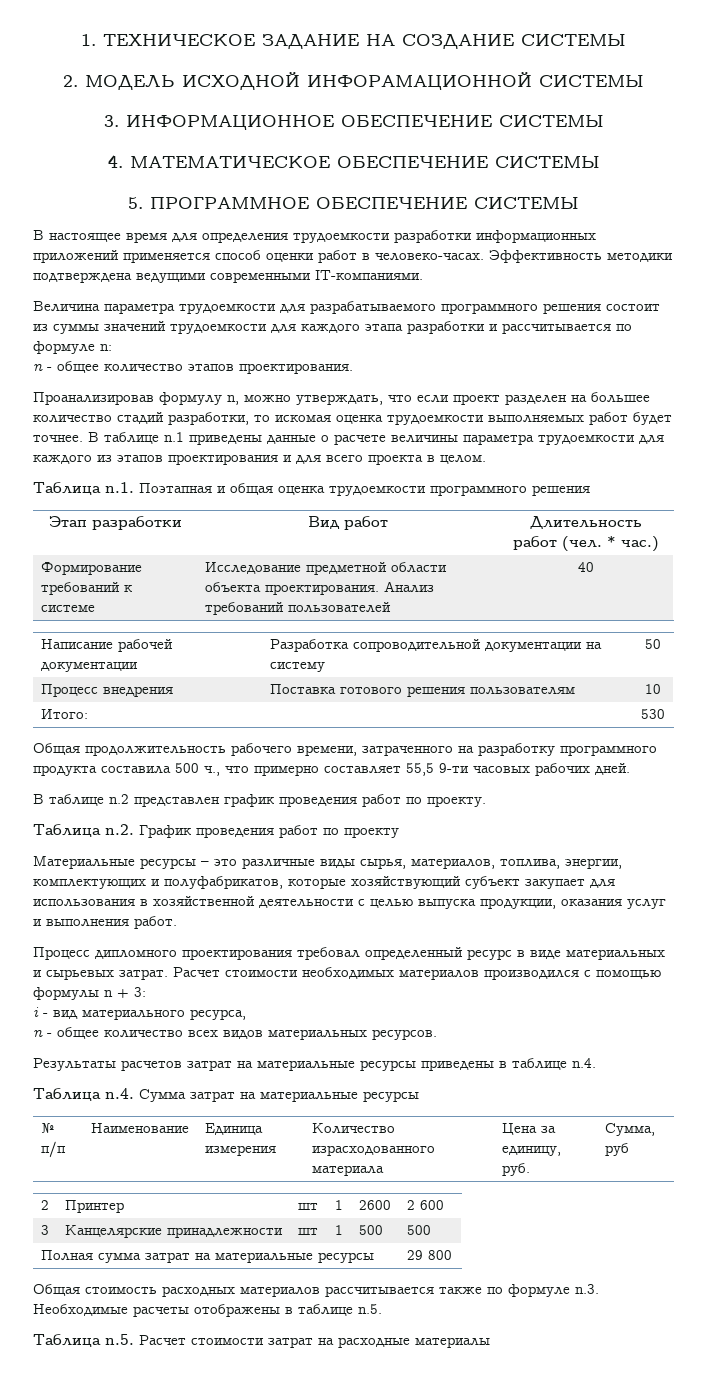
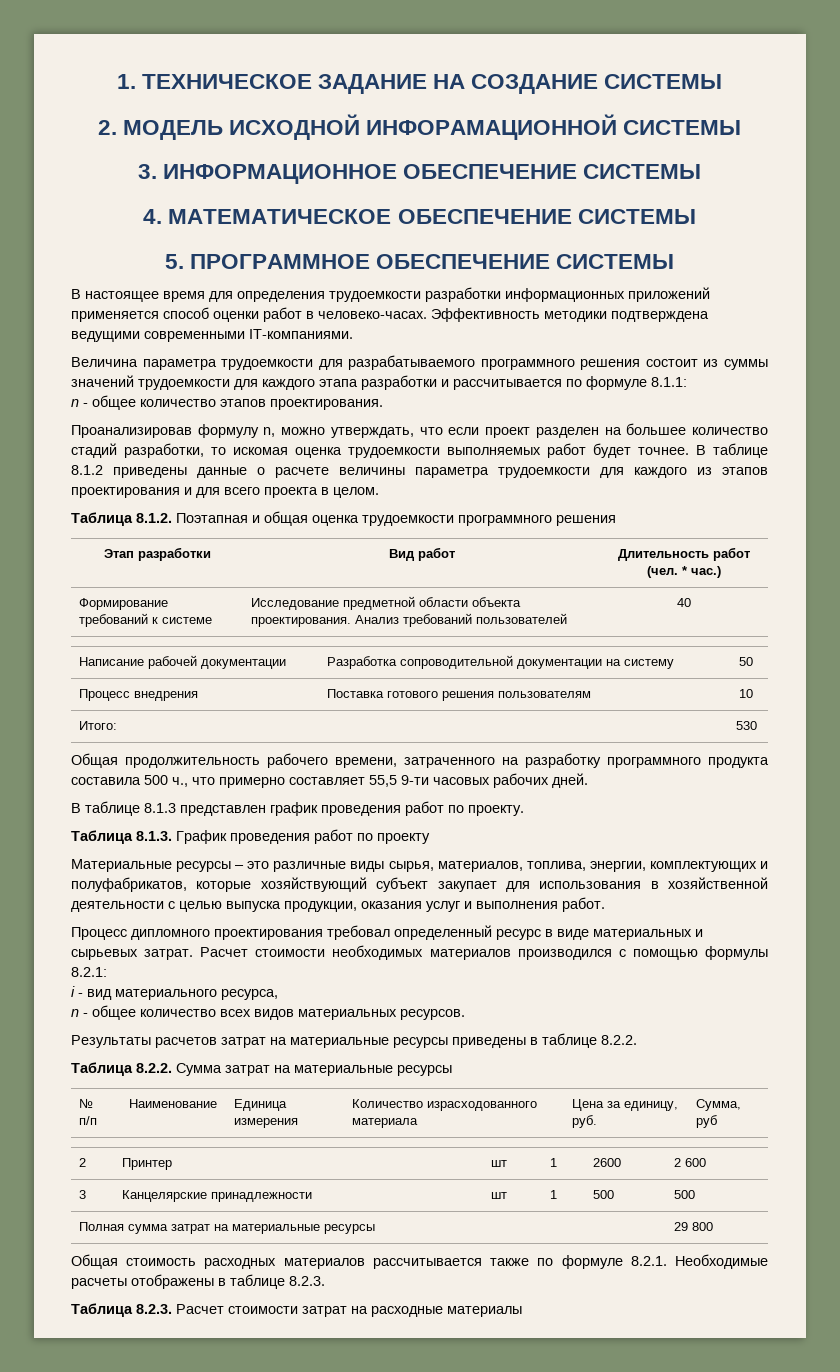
[100,344,112,351] n: -> [651,377,687,387] 8.1.1:
[164,432,184,442] n.1 -> [71,465,103,475] 8.1.2
[105,482,134,493] n.1. -> [136,513,172,523] 8.1.2.
[109,794,129,804] n.2 -> [144,803,176,813] 8.1.3
[105,824,134,835] n.2. -> [136,831,172,841] 8.1.3.
[104,987,146,998] n + 3: -> [71,967,107,977] 8.2.1:
[572,1058,596,1068] [33,1088,134,1101] n.4. // Таблица n.4. -> [601,1035,637,1045] [71,1062,172,1076] 8.2.2. // Таблица 8.2.2.
[575,1284,599,1294] n.3. -> [630,1256,667,1266] 8.2.1.
[358,1304,382,1314] [33,1334,134,1347] n.5. // Таблица n.5. -> [289,1276,325,1286] [71,1303,172,1317] 8.2.3. // Таблица 8.2.3.

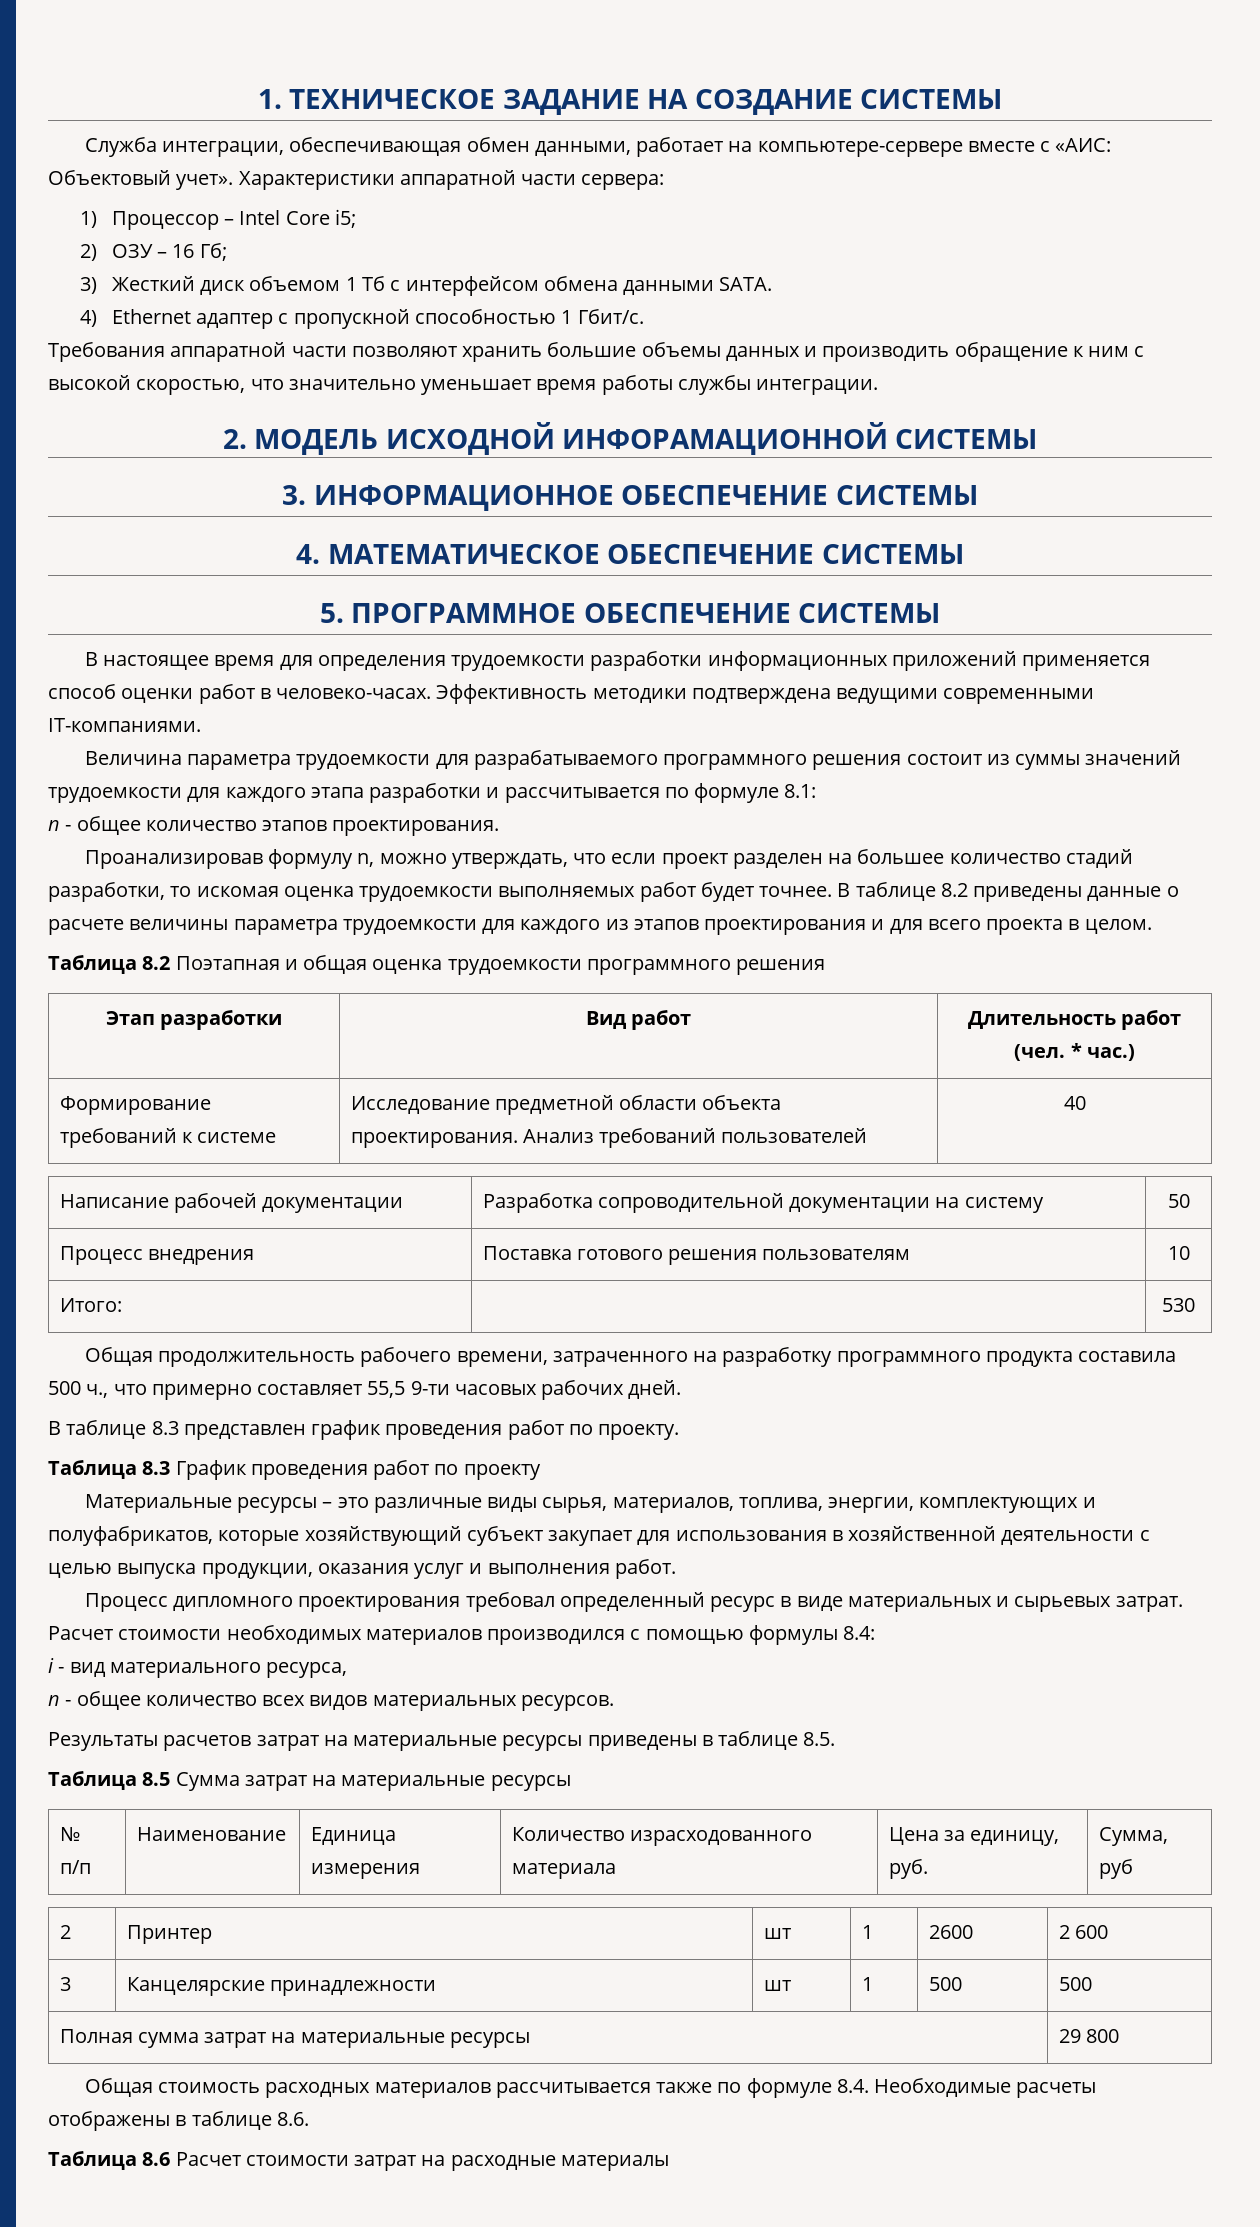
(723, 81) none -> [84,137,1112,157] [48,170,665,190] [79,209,356,230] [79,243,227,261] [79,276,773,296] [79,309,644,329] [48,342,1145,362] [48,375,879,395] // Служба интеграции, обеспечивающая обмен данными, работает на компьютере-сервере вместе с «АИС: Объектовый учет». Характеристики аппаратной части сервера: // 1) Процессор – Intel Core i5; // 2) ОЗУ – 16 Гб; // 3) Жесткий диск объемом 1 Тб с интерфейсом обмена данными SATA. // 4) Ethernet адаптер с пропускной способностью 1 Гбит/с. // Требования аппаратной части позволяют хранить большие объемы данных и производить обращение к ним с высокой скоростью, что значительно уменьшает время работы службы интеграции.
[651,377,687,387] 8.1.1: -> [784,784,817,798] 8.1:
[71,465,103,475] 8.1.2 -> [940,883,968,897] 8.2
[136,513,172,523] 8.1.2. -> [142,956,171,970] 8.2
[144,803,176,813] 8.1.3 -> [151,1421,179,1435] 8.3
[136,831,172,841] 8.1.3. -> [142,1461,171,1475] 8.3
[71,967,107,977] 8.2.1: -> [843,1626,876,1640] 8.4:
[601,1035,637,1045] [71,1062,172,1076] 8.2.2. // Таблица 8.2.2. -> [803,1732,836,1746] [48,1771,171,1790] 8.5. // Таблица 8.5
[630,1256,667,1266] 8.2.1. -> [836,2079,869,2093] 8.4.
[289,1276,325,1286] [71,1303,172,1317] 8.2.3. // Таблица 8.2.3. -> [276,2112,309,2126] [48,2151,171,2170] 8.6. // Таблица 8.6

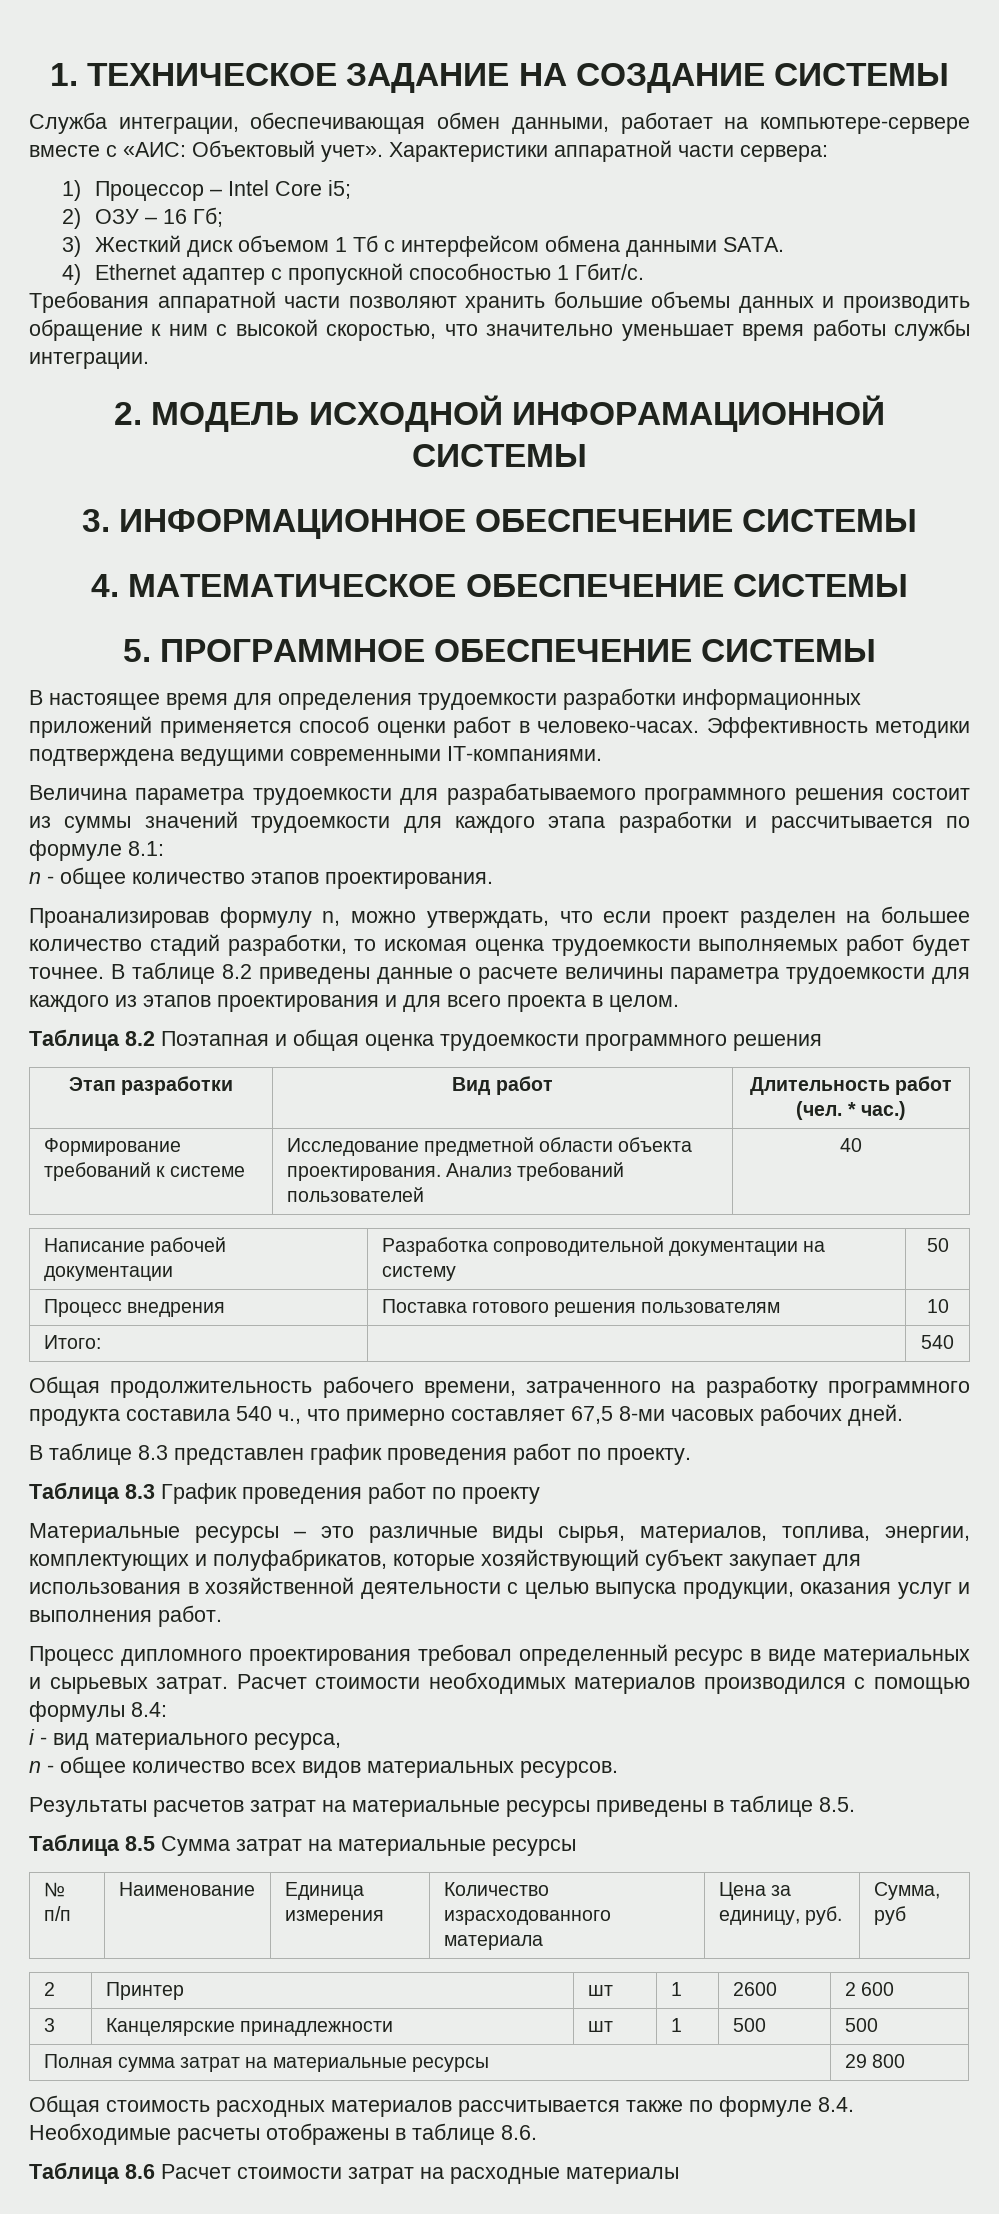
[1162,1298,1195,1312] 530 -> [921,1335,954,1349] 540
[48,1381,81,1395] 500 -> [236,1406,272,1421] 540
[367,1381,450,1398] 55,5 9-ти -> [571,1406,665,1424] 67,5 8-ми

